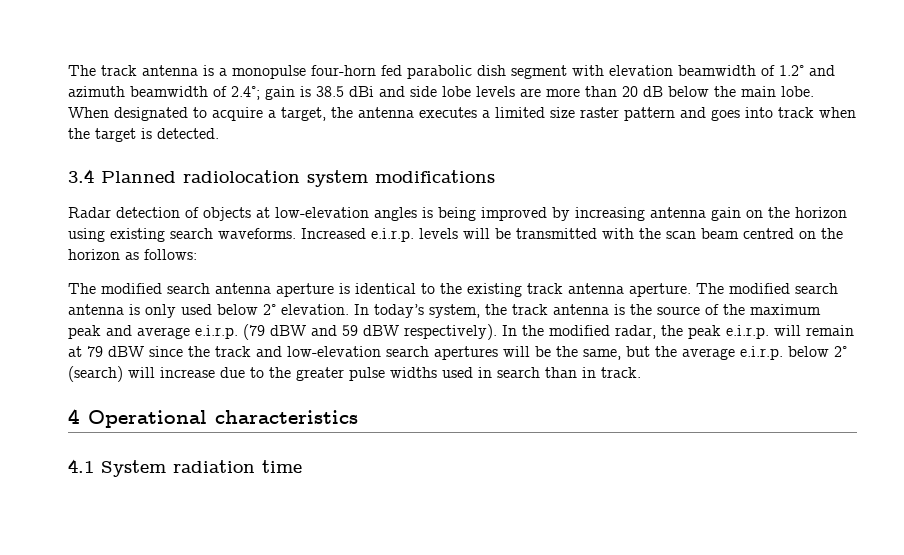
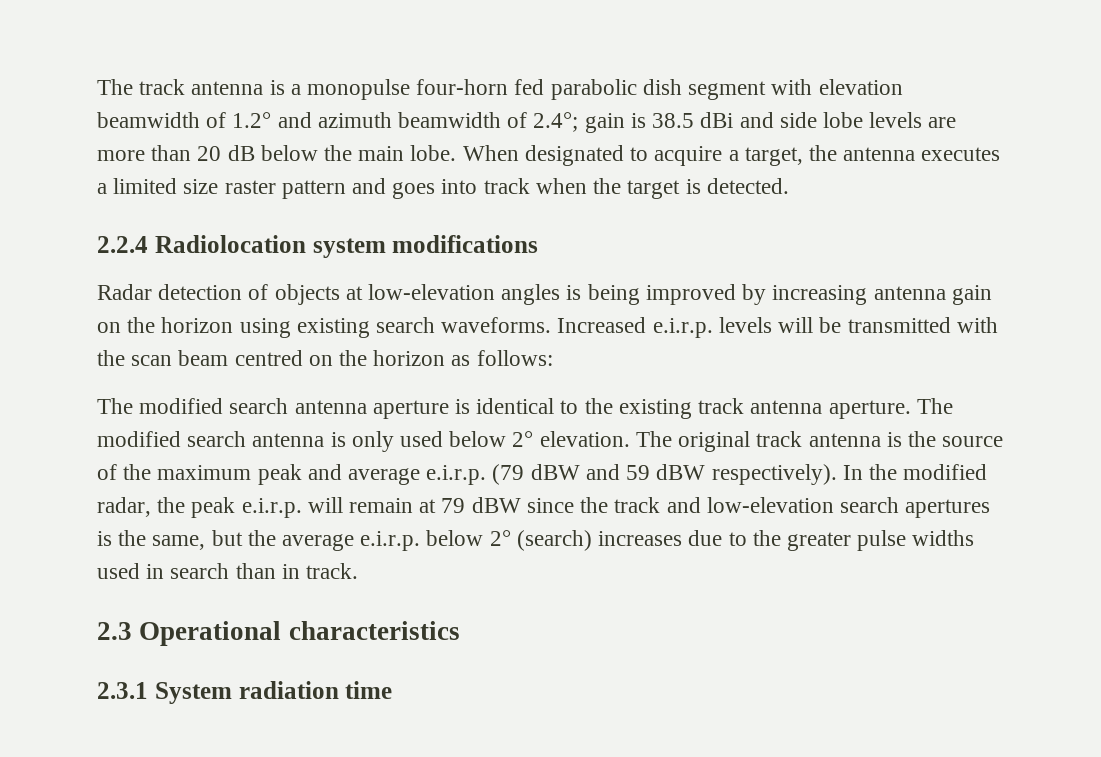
[68,169,300,183] 3.4 Planned radiolocation -> [97,235,306,253] 2.2.4 Radiolocation
[354,304,507,318] In today’s system, the -> [635,431,751,452] The original
[503,346,551,357] will be -> [97,531,112,546] is
[128,367,215,378] will increase -> [598,531,683,546] increases
[68,409,80,424] 4 -> [97,622,132,640] 2.3
[68,459,94,473] 4.1 -> [97,682,148,699] 2.3.1

